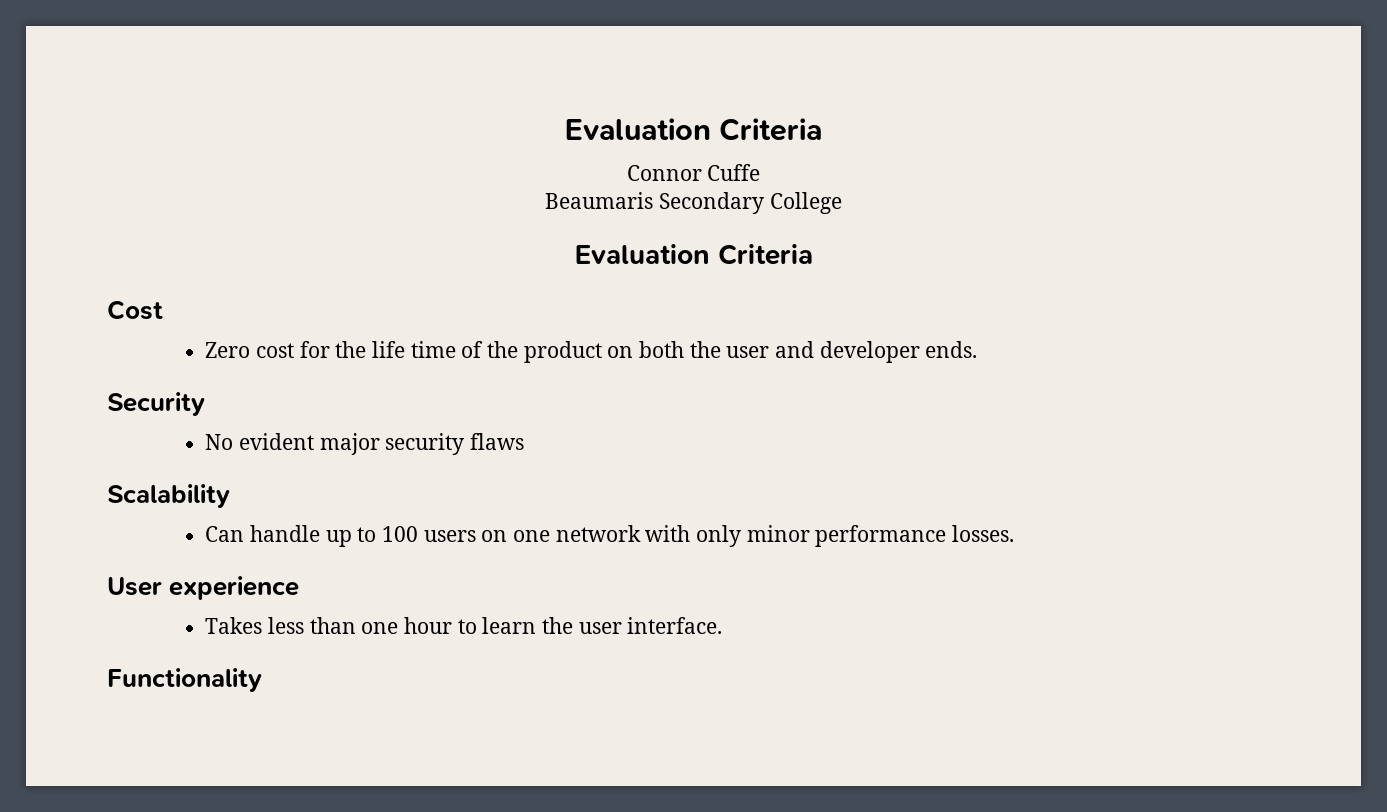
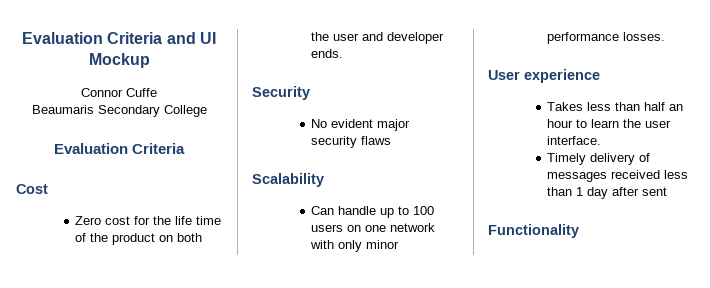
[564,118,823,141] Evaluation Criteria -> [22,32,216,44] [88,53,150,68] Evaluation Criteria and UI Mockup
[361,622,399,634] one -> [644,102,684,111] half an
(723, 625) none -> [547,153,651,165] [547,170,689,182] [547,187,668,199] // Timely delivery of messages received less than 1 day after sent

